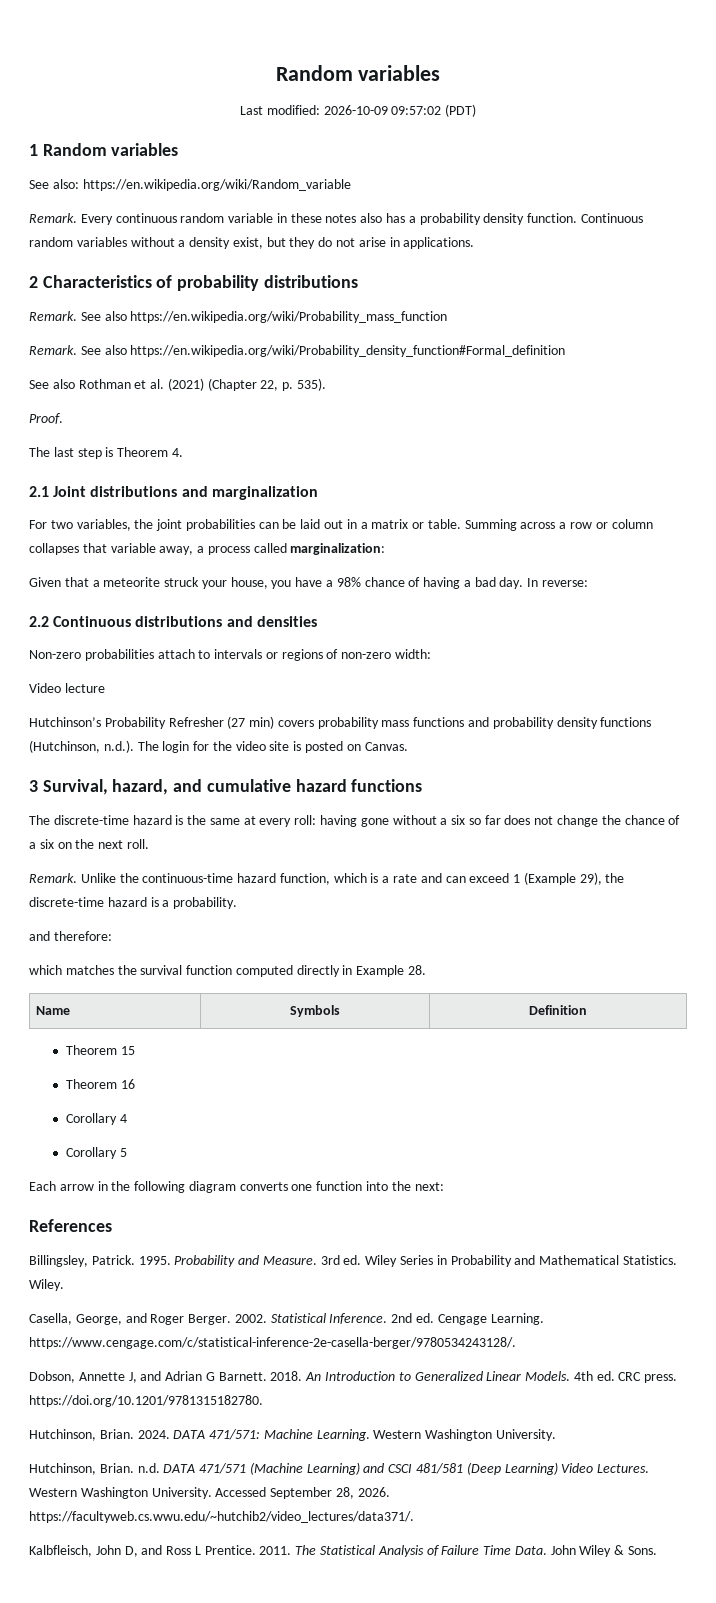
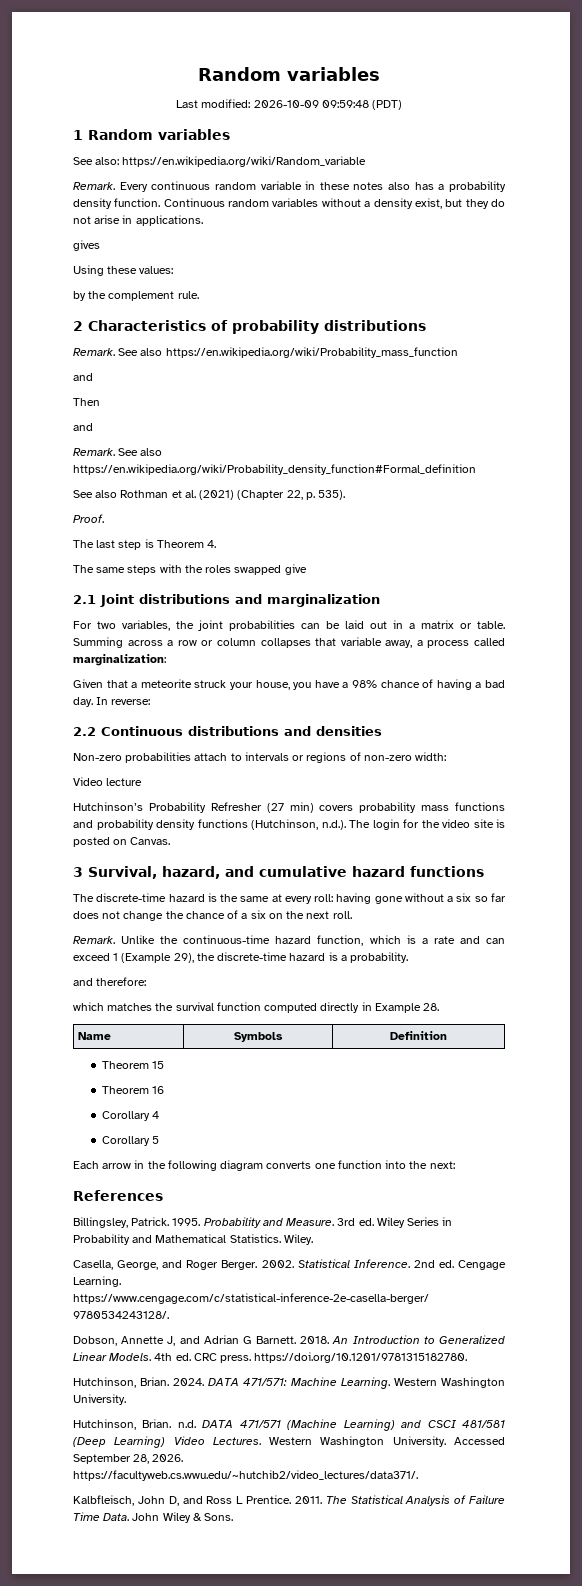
[391,106,442,115] 09:57:02 -> [321,100,369,108] 09:59:48
(475, 243) none -> [73,240,100,251] [73,265,174,276] [73,291,199,301] // gives // Using these values: // by the complement rule.
(448, 317) none -> [73,373,93,381] [73,398,100,406] [73,423,93,431] // and // Then // and
(183, 452) none -> [73,564,307,575] // The same steps with the roles swapped give

